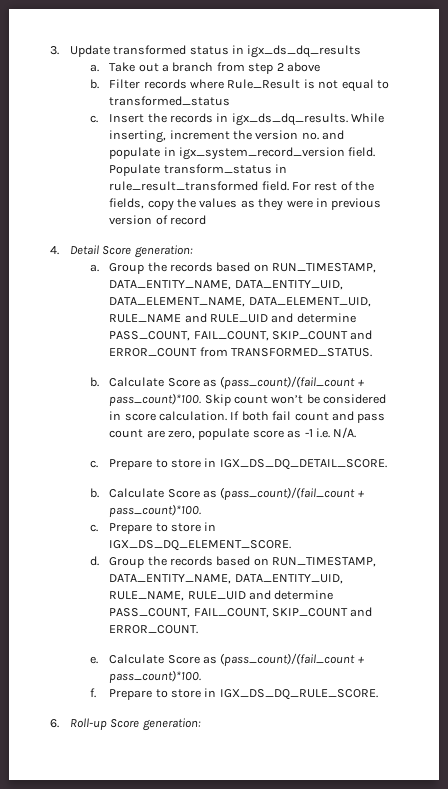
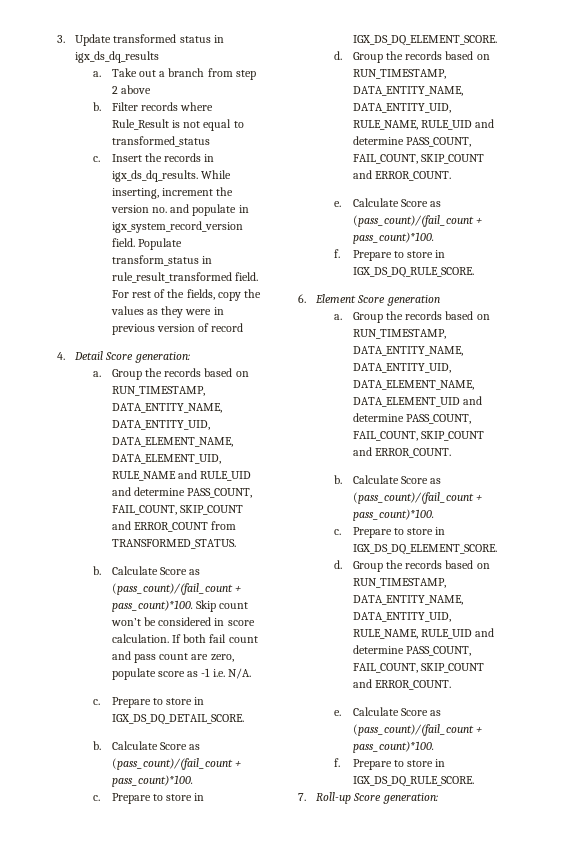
(59, 723) none -> [315,294,440,306] [334,311,490,323] [352,329,446,339] [352,346,463,356] [352,363,451,373] [352,380,474,390] [352,396,482,407] [352,413,471,424] [352,431,484,441] [352,447,451,458] [334,475,442,484] [352,492,482,504] [352,509,434,521] [334,527,446,538] [352,544,497,555] [334,560,490,572] [352,578,446,588] [352,595,463,605] [352,612,451,622] [352,628,495,639] [352,645,471,656] [352,663,484,673] [352,679,451,690] [334,707,442,716] [352,724,482,736] [352,741,434,753] [334,758,446,770] [352,776,474,787] [298,793,306,801] Element Score generation // a. Group the records based on RUN_TIMESTAMP, DATA_ENTITY_NAME, DATA_ENTITY_UID, DATA_ELEMENT_NAME, DATA_ELEMENT_UID and determine PASS_COUNT, FAIL_COUNT, SKIP_COUNT and ERROR_COUNT. // b. Calculate Score as (pass_count)/(fail_count + pass_count)*100. // c. Prepare to store in IGX_DS_DQ_ELEMENT_SCORE. // d. Group the records based on RUN_TIMESTAMP, DATA_ENTITY_NAME, DATA_ENTITY_UID, RULE_NAME, RULE_UID and determine PASS_COUNT, FAIL_COUNT, SKIP_COUNT and ERROR_COUNT. // e. Calculate Score as (pass_count)/(fail_count + pass_count)*100. // f. Prepare to store in IGX_DS_DQ_RULE_SCORE. // 7.

